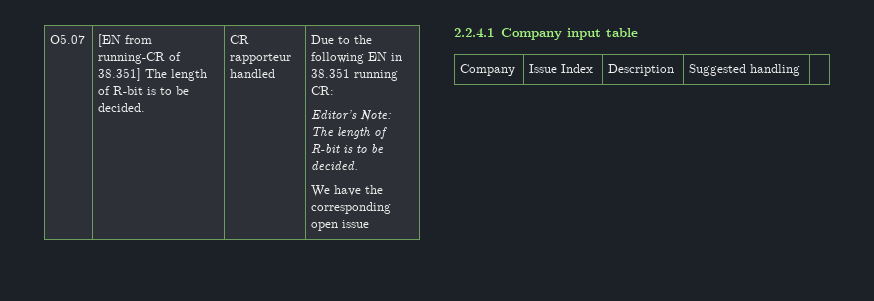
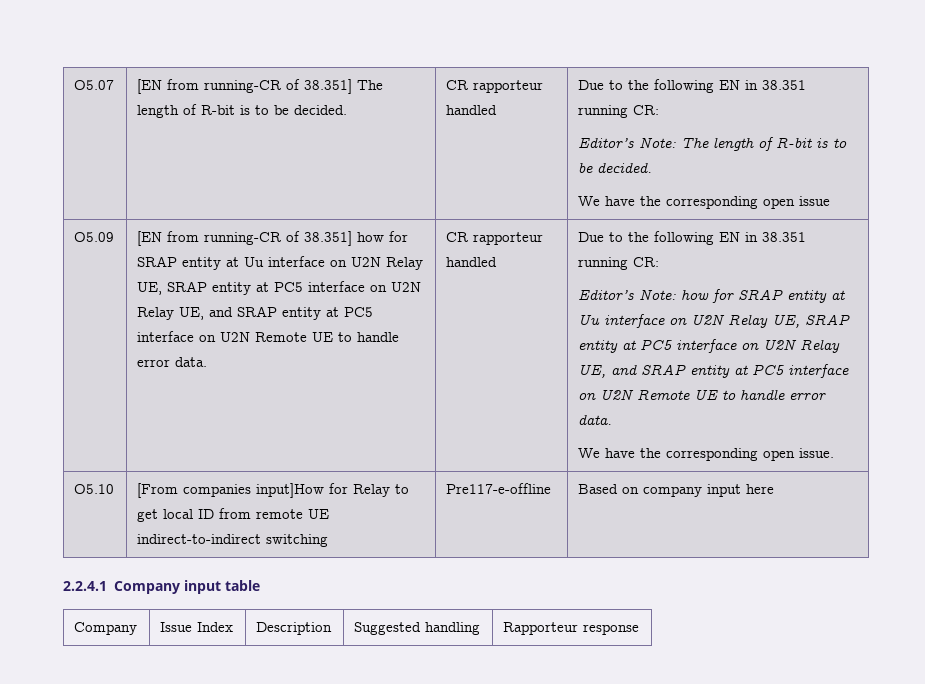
(370, 224) none -> [74,232,115,242] [137,231,409,246] [137,256,424,270] [137,281,422,295] [137,306,374,320] [137,331,400,342] [137,357,208,367] [446,232,544,245] [446,257,498,267] [578,231,807,245] [578,257,660,270] [578,289,846,303] [578,314,851,328] [578,339,841,353] [578,364,850,378] [578,389,827,400] [578,414,613,425] [578,448,835,461] [74,484,115,494] [137,483,410,498] [137,508,330,522] [137,534,329,547] [446,483,552,494] [578,484,775,497] // O5.09 | [EN from running-CR of 38.351] how for SRAP entity at Uu interface on U2N Relay UE, SRAP entity at PC5 interface on U2N Relay UE, and SRAP entity at PC5 interface on U2N Remote UE to handle error data. | CR rapporteur handled | Due to the following EN in 38.351 running CR: // Editor’s Note: how for SRAP entity at Uu interface on U2N Relay UE, SRAP entity at PC5 interface on U2N Relay UE, and SRAP entity at PC5 interface on U2N Remote UE to handle error data. // We have the corresponding open issue. // O5.10 | [From companies input]How for Relay to get local ID from remote UE indirect-to-indirect switching | Pre117-e-offline | Based on company input here
(801, 70) none -> [503,622,640,635] Rapporteur response

